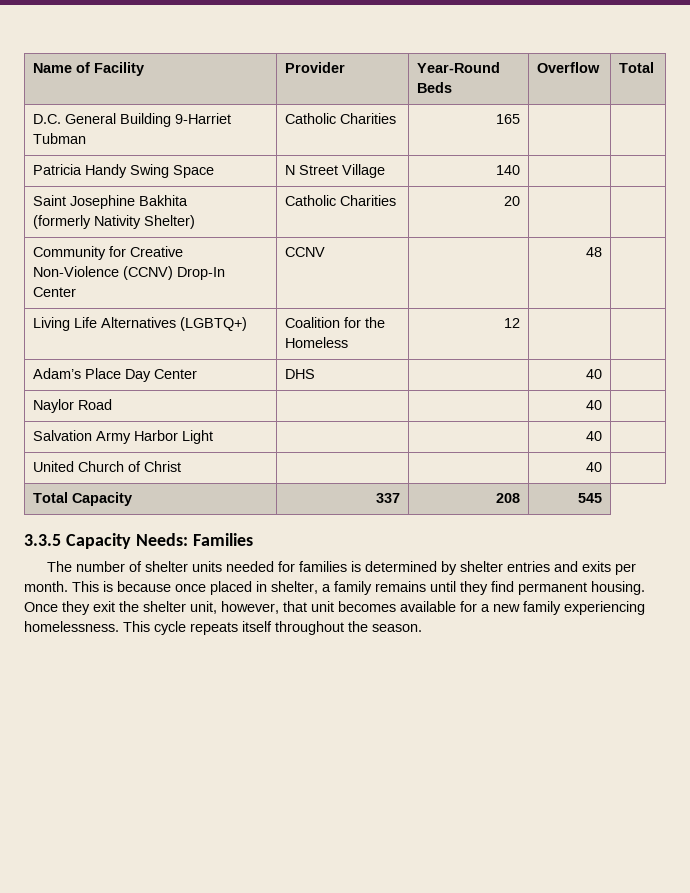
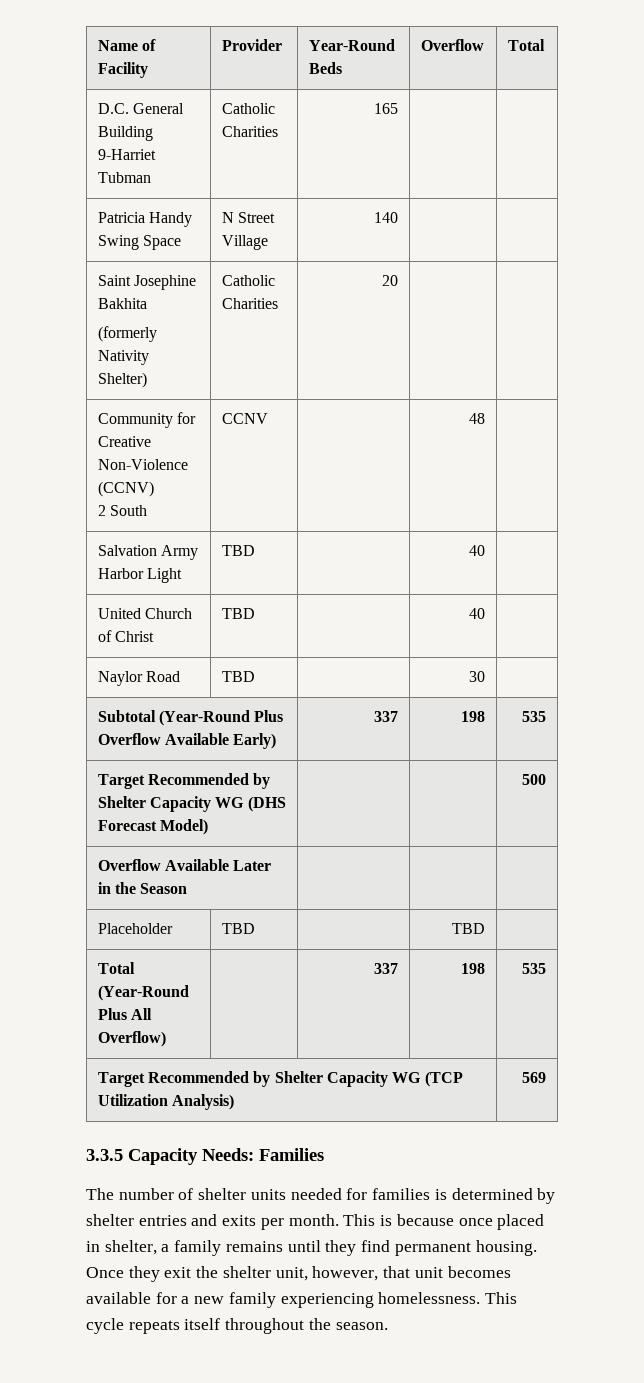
[177,267,226,280] [33,287,77,297] Drop-In Center -> [97,505,147,516] // 2 South
[33,317,248,331] [285,317,386,328] [285,337,349,348] [503,318,520,328] [33,368,198,382] [285,369,316,379] [585,369,602,379] [33,399,113,413] [585,400,602,410] // Living Life Alternatives (LGBTQ+) | Coalition for the Homeless | 12 | | // Adam’s Place Day Center | DHS | | 40 | // Naylor Road | | | 40 | -> (486, 418) none
(214, 437) none -> [221,545,255,556] TBD
[585,462,602,472] [33,492,133,506] [375,493,400,503] [495,493,520,503] [577,493,602,503] | | 40 | // Total Capacity | 337 | 208 | 545 -> [221,608,255,619] [469,608,486,619] [97,671,180,686] [221,671,255,682] [469,671,486,682] [97,710,284,726] [97,733,277,749] [374,711,399,722] [461,711,486,722] [522,711,547,722] [97,773,271,789] [97,796,286,812] [97,819,208,835] [522,774,547,785] [97,859,272,871] [97,882,188,894] [97,923,173,934] [221,923,255,934] [452,923,486,934] [97,962,135,974] [97,985,189,1001] [97,1008,152,1020] [97,1031,166,1047] [374,963,399,974] [461,963,486,974] [522,963,547,974] [97,1071,463,1087] [97,1094,234,1110] [522,1072,547,1083] TBD | | 40 | // Naylor Road | TBD | | 30 | // Subtotal (Year-Round Plus Overflow Available Early) | 337 | 198 | 535 // Target Recommended by Shelter Capacity WG (DHS Forecast Model) | | | 500 // Overflow Available Later in the Season | | | // Placeholder | TBD | | TBD | // Total (Year-Round Plus All Overflow) | | 337 | 198 | 535 // Target Recommended by Shelter Capacity WG (TCP Utilization Analysis) | 569

